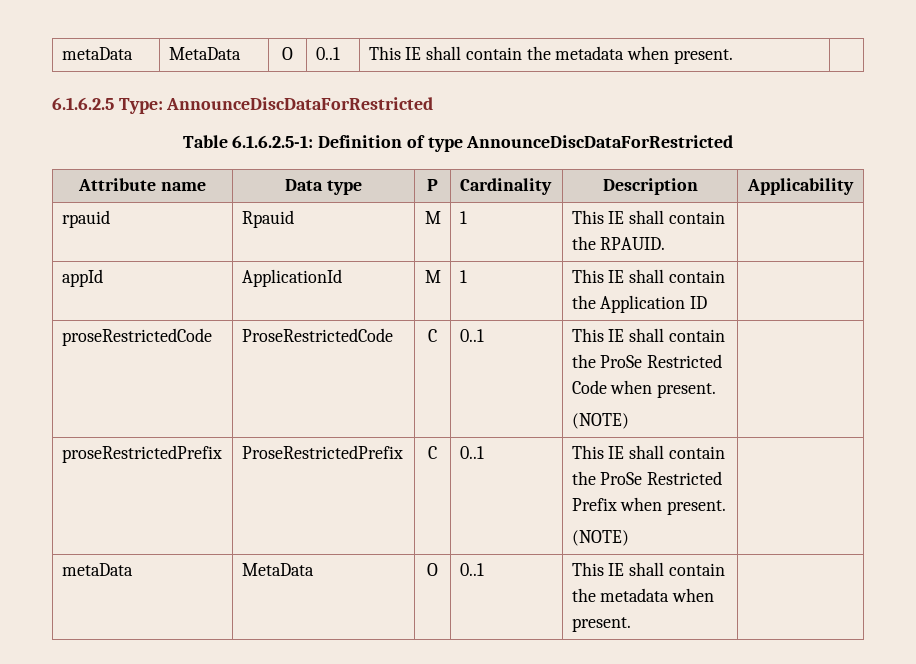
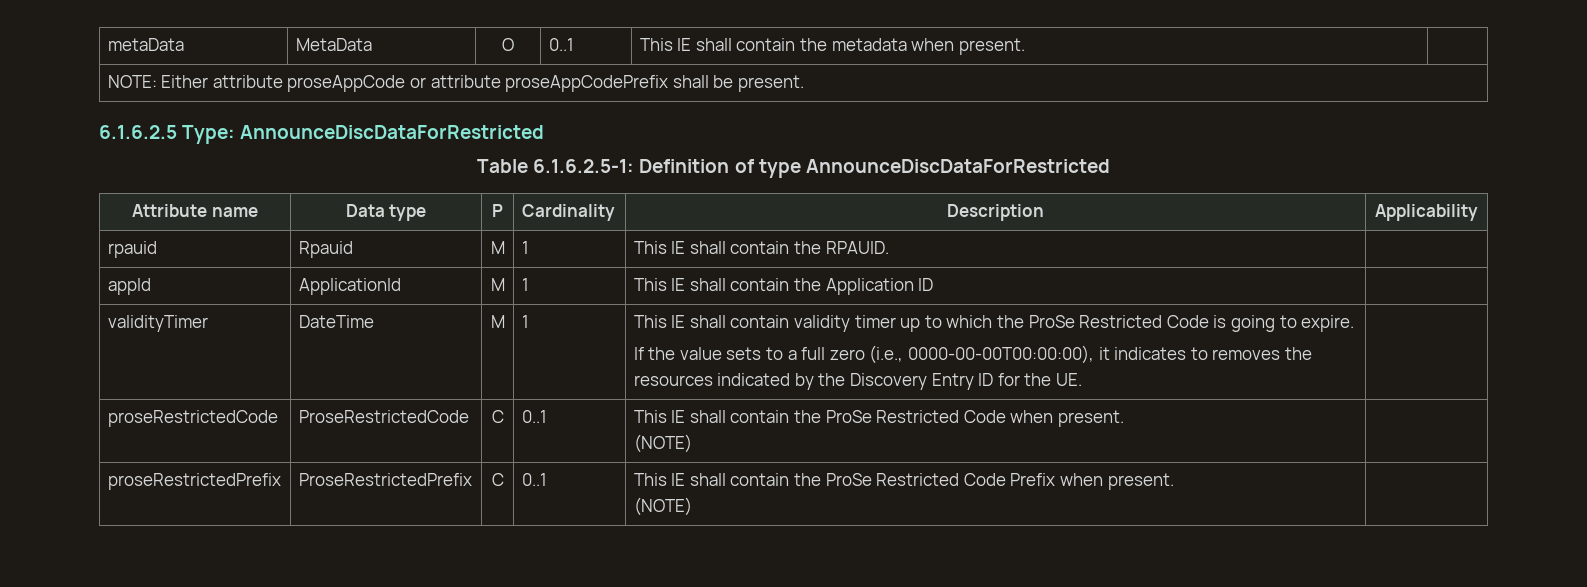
(733, 56) none -> [107,75,804,92] // NOTE: Either attribute proseAppCode or attribute proseAppCodePrefix shall be present.
(708, 302) none -> [107,315,208,332] [298,315,374,328] [490,315,505,328] [521,315,529,328] [633,315,1355,332] [633,345,1312,364] [633,373,1082,390] // validityTimer | DateTime | M | 1 | This IE shall contain validity timer up to which the ProSe Restricted Code is going to expire. // If the value sets to a full zero (i.e., 0000-00-00T00:00:00), it indicates to removes the resources indicated by the Discovery Entry ID for the UE. |
(723, 478) none -> [963,473,1006,486] Code
[61,563,133,576] [241,563,314,576] [427,563,438,576] [459,563,484,576] [571,562,725,576] [571,588,715,602] [571,617,631,632] // metaData | MetaData | O | 0..1 | This IE shall contain the metadata when present. | -> (692, 506) none

